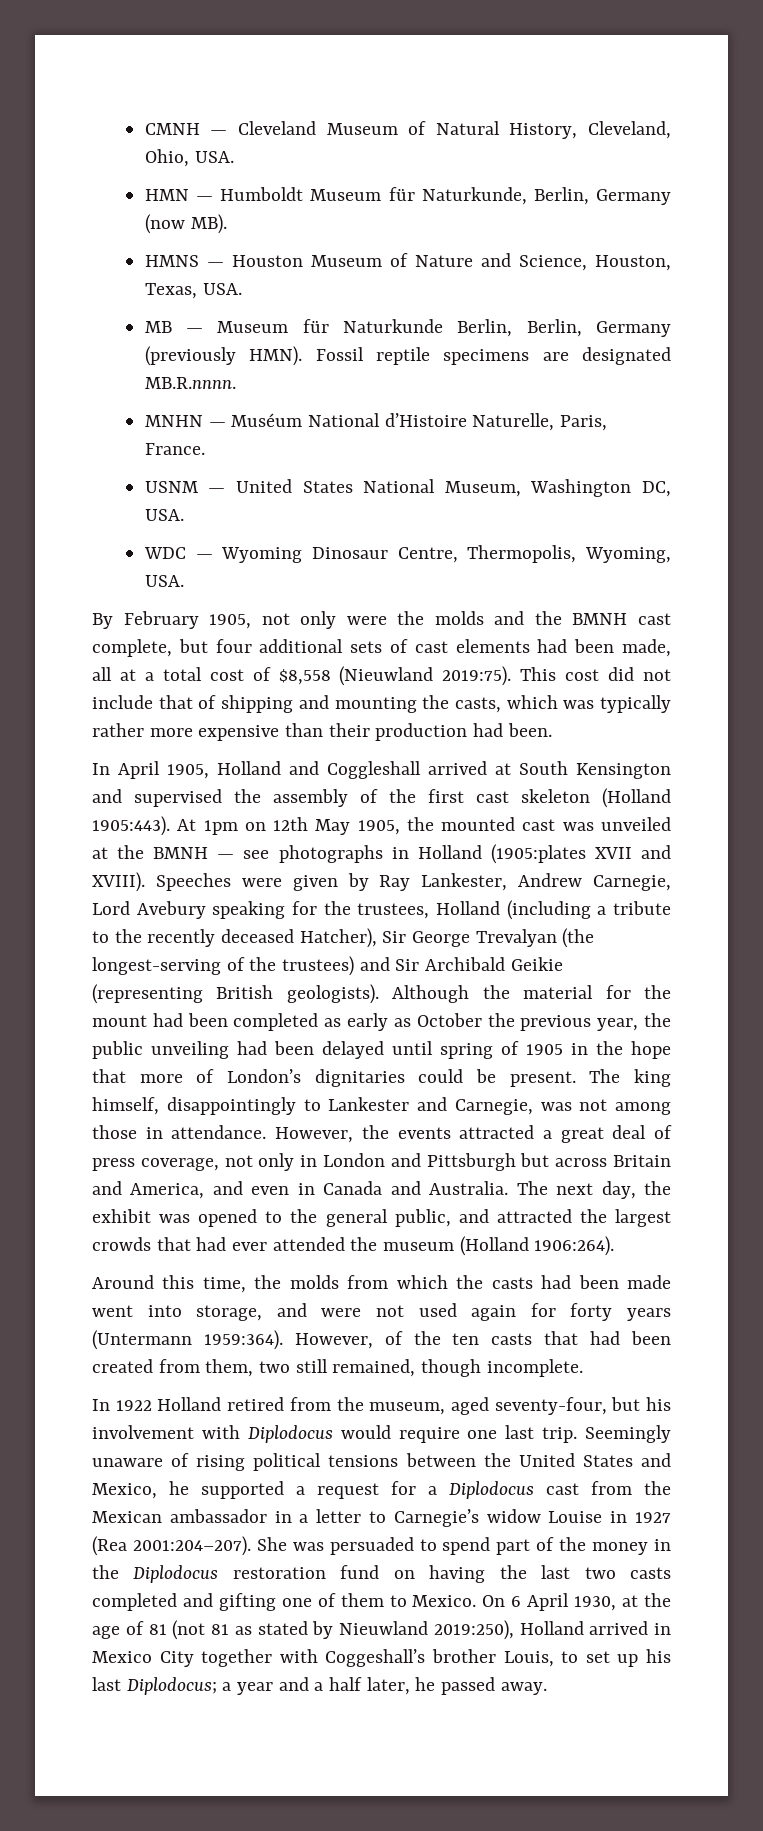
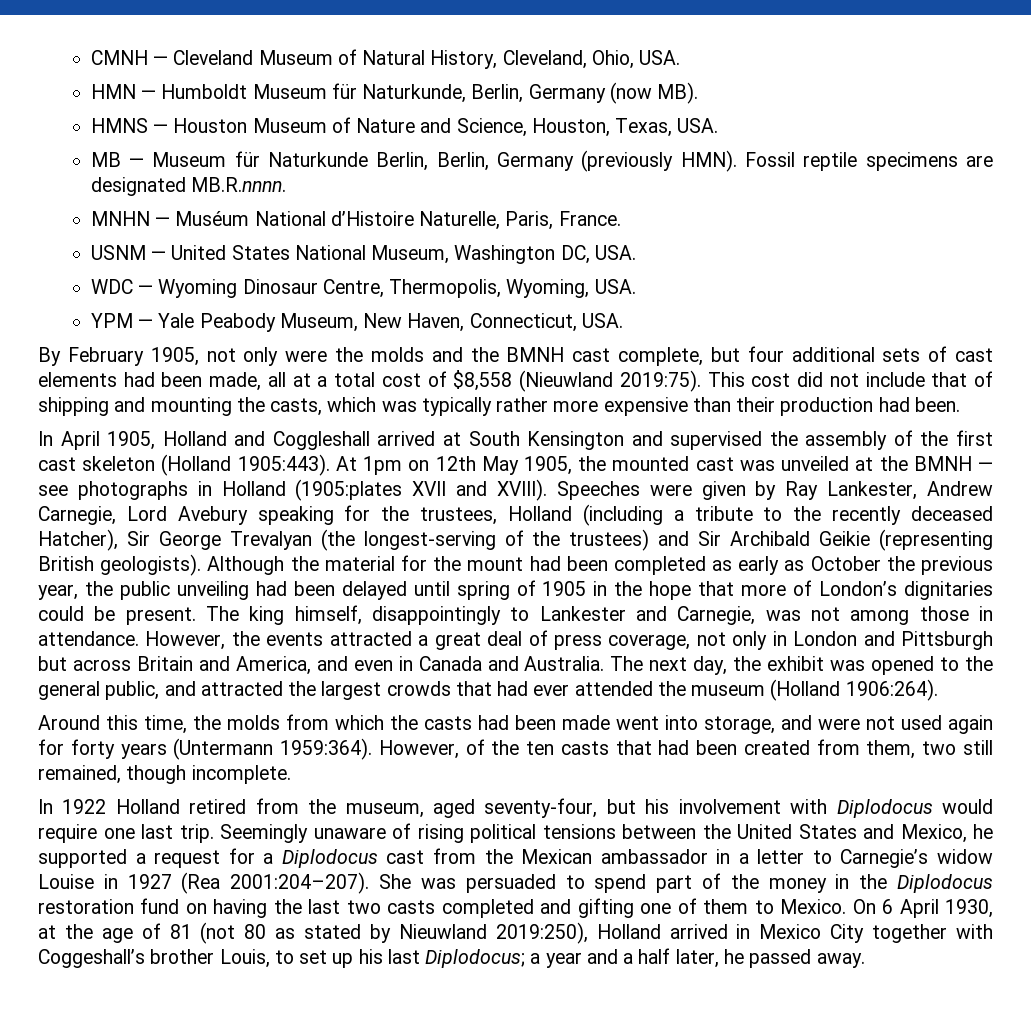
(184, 581) none -> [90,313,623,332] // YPM — Yale Peabody Museum, New Haven, Connecticut, USA.
[211,1624,229,1635] 81 -> [244,924,267,939] 80

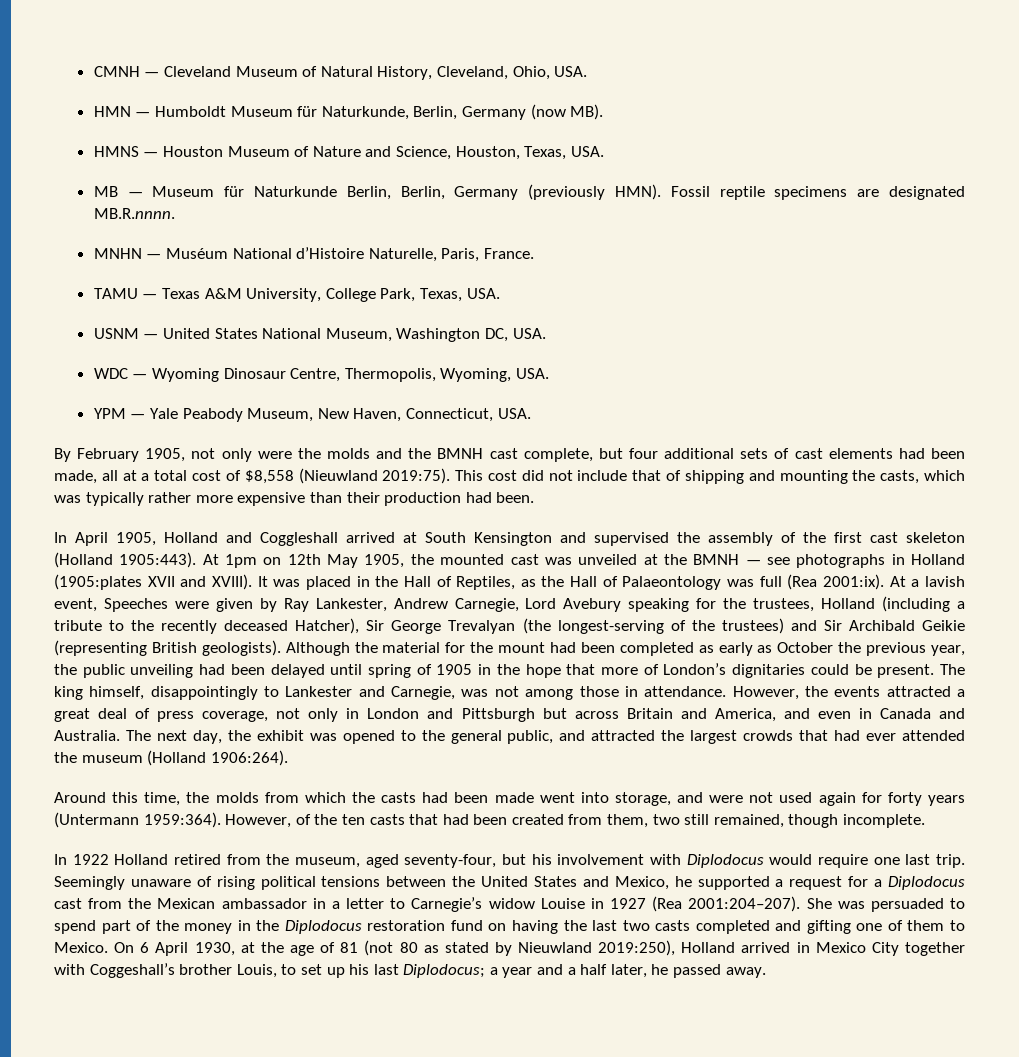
(621, 218) none -> [93,288,500,302] // TAMU — Texas A&M University, College Park, Texas, USA.
(547, 490) none -> [257,574,966,590] [54,598,97,612] It was placed in the Hall of Reptiles, as the Hall of Palaeontology was full (Rea 2001:ix). At a lavish event,

